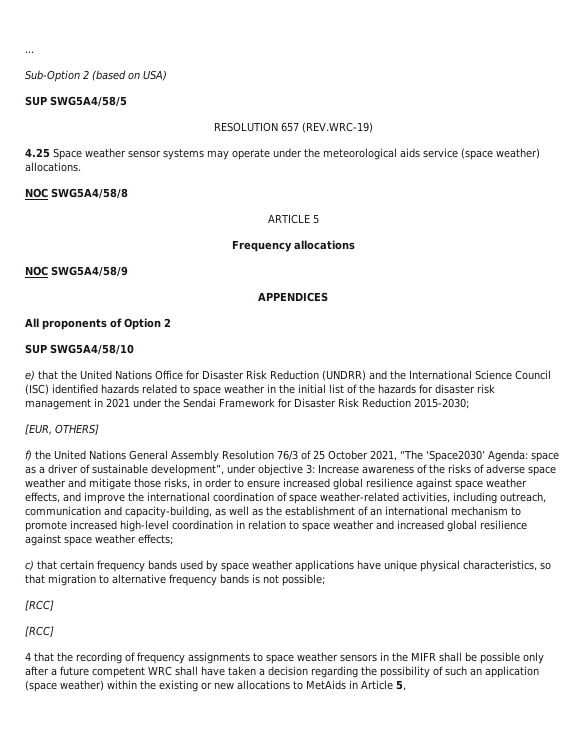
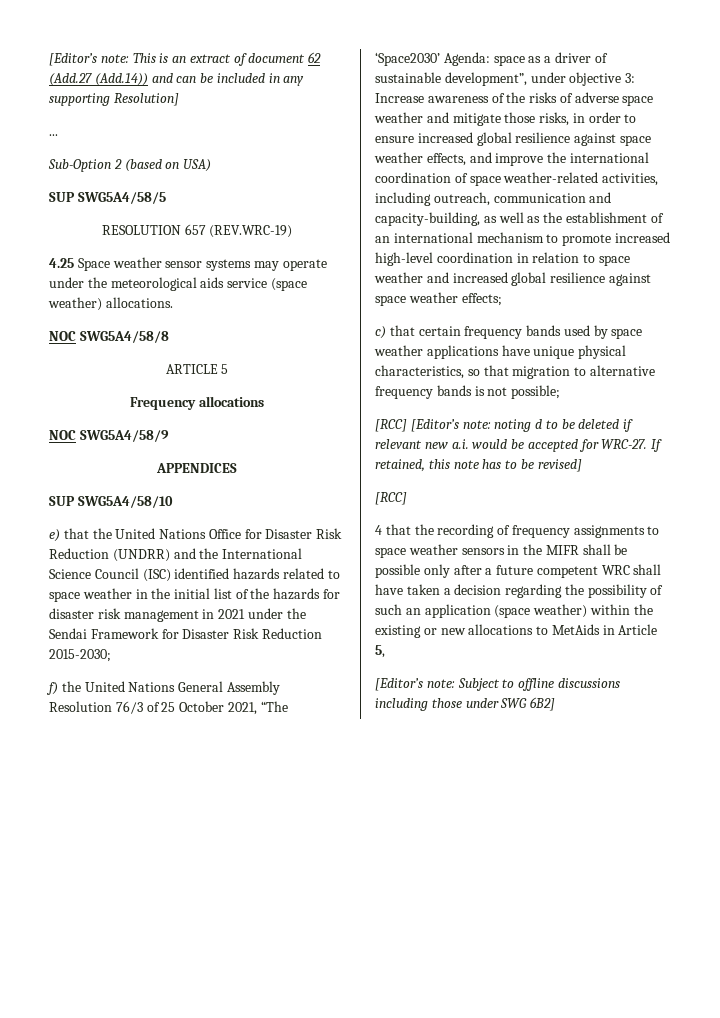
(25, 52) none -> [49,52,322,66] [49,73,305,86] [49,93,179,106] [Editor’s note: This is an extract of document 62 (Add.27 (Add.14)) and can be included in any supporting Resolution] //
[25,318,171,330] // All proponents of Option 2 -> (237, 468) none
[25,424,99,435] // [EUR, OTHERS] -> (111, 655) none
(54, 605) none -> [410,419,634,432] [375,439,663,452] [375,459,582,472] [Editor’s note: noting d to be deleted if relevant new a.i. would be accepted for WRC-27. If retained, this note has to be revised]
(406, 685) none -> [375,678,620,691] [375,697,556,711] // [Editor’s note: Subject to offline discussions including those under SWG 6B2]

